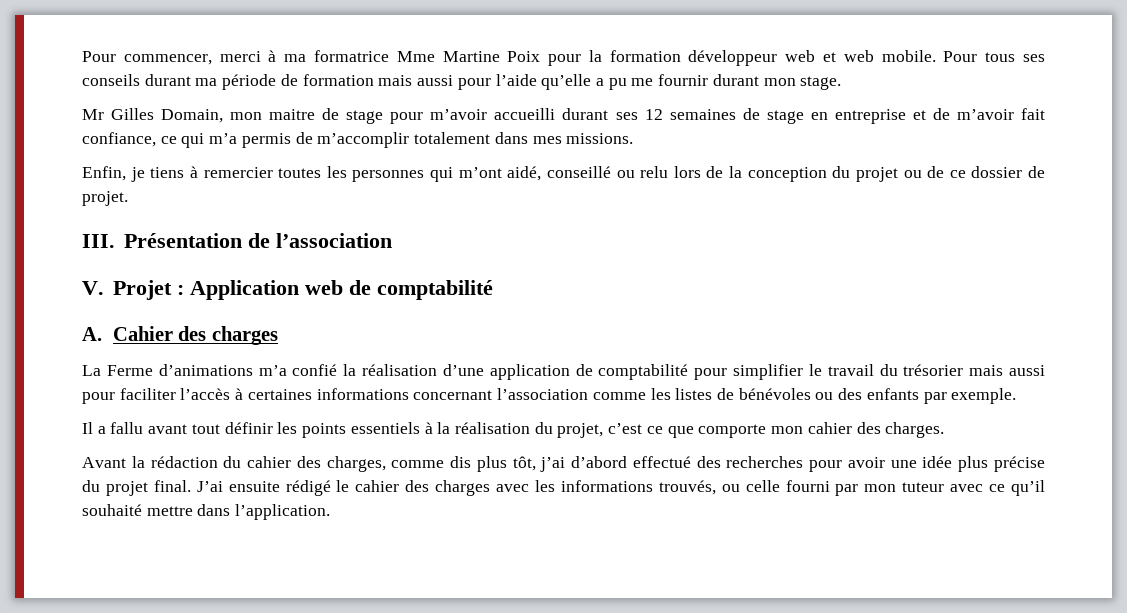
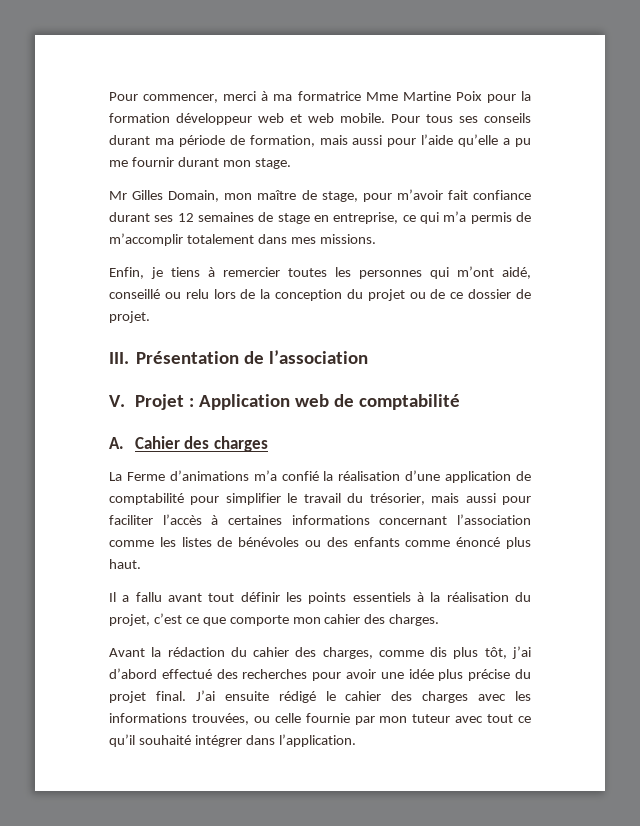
[302,74,374,86] formation -> [249,135,315,147] formation,
[269,108,556,124] maitre de stage pour m’avoir accueilli -> [257,189,531,202] maître de stage, pour m’avoir fait confiance
[834,108,1045,124] [82,132,156,147] entreprise et de m’avoir fait confiance, -> [333,212,399,224] entreprise,
[903,364,964,376] trésorier -> [369,493,425,505] trésorier,
[923,388,1017,404] par exemple. -> [405,537,531,549] [109,559,141,569] comme énoncé plus haut.
[658,480,716,495] trouvés, -> [191,713,249,725] trouvées,
[785,480,830,492] fourni -> [305,713,350,723] fournie
(984, 488) none -> [487,714,514,723] tout
[146,506,193,516] mettre -> [194,735,242,747] intégrer

